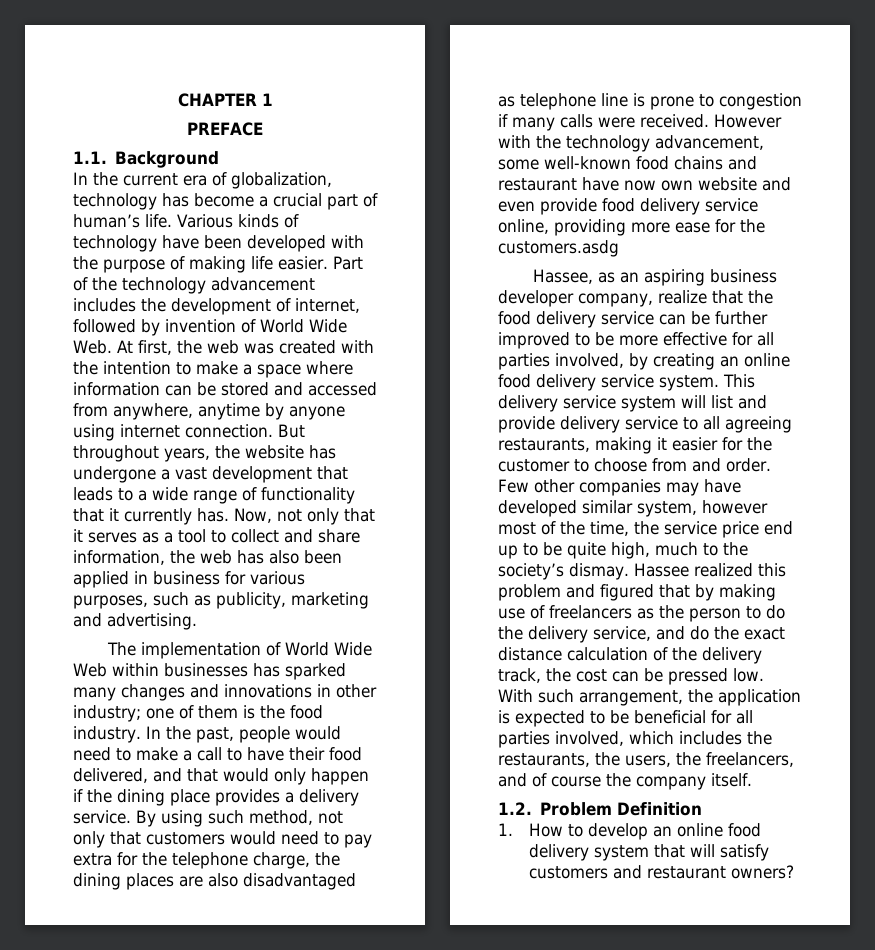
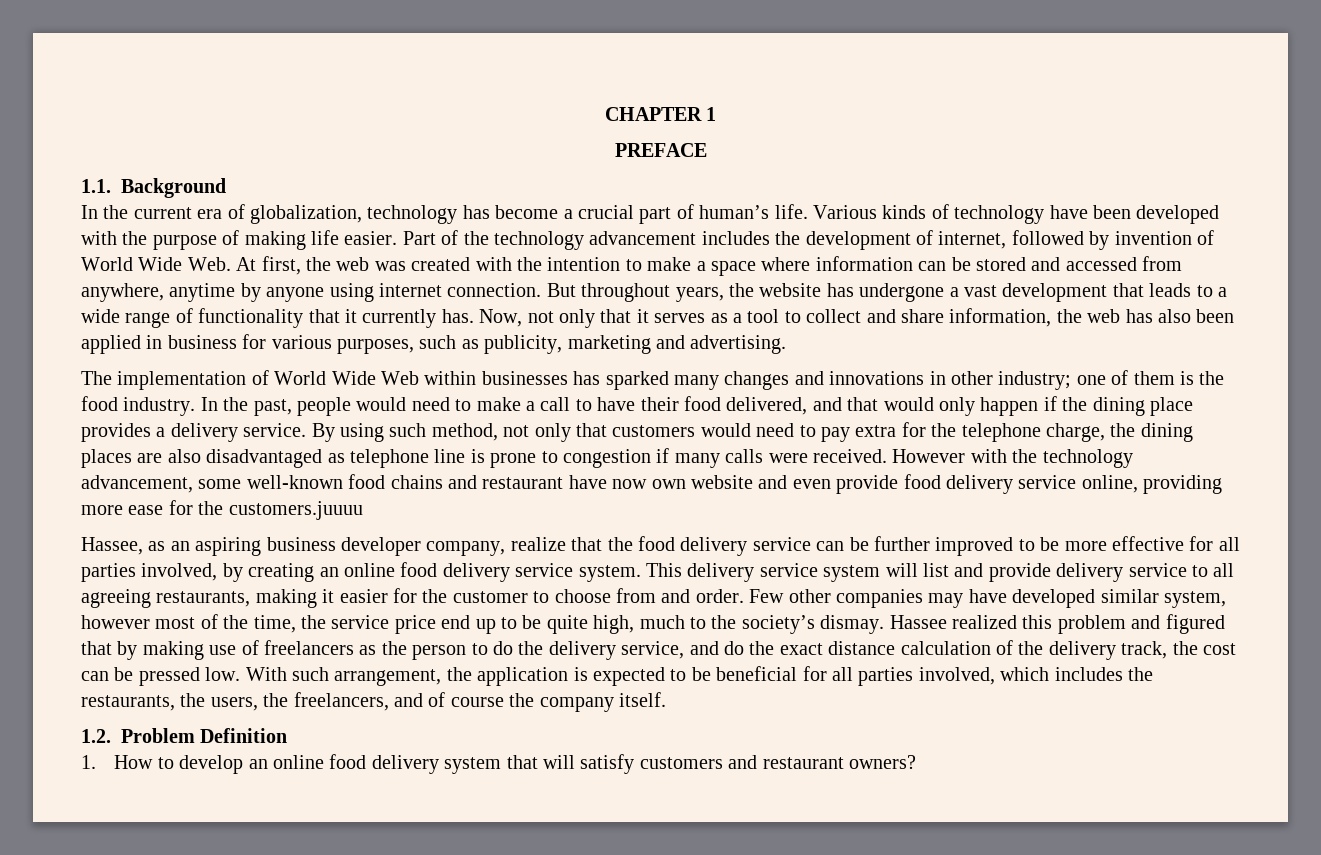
[498,240,619,257] customers.asdg -> [228,501,363,520] customers.juuuu

